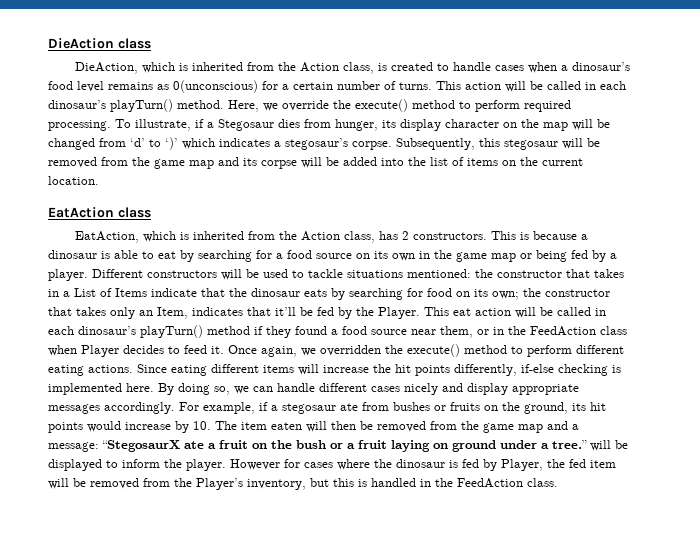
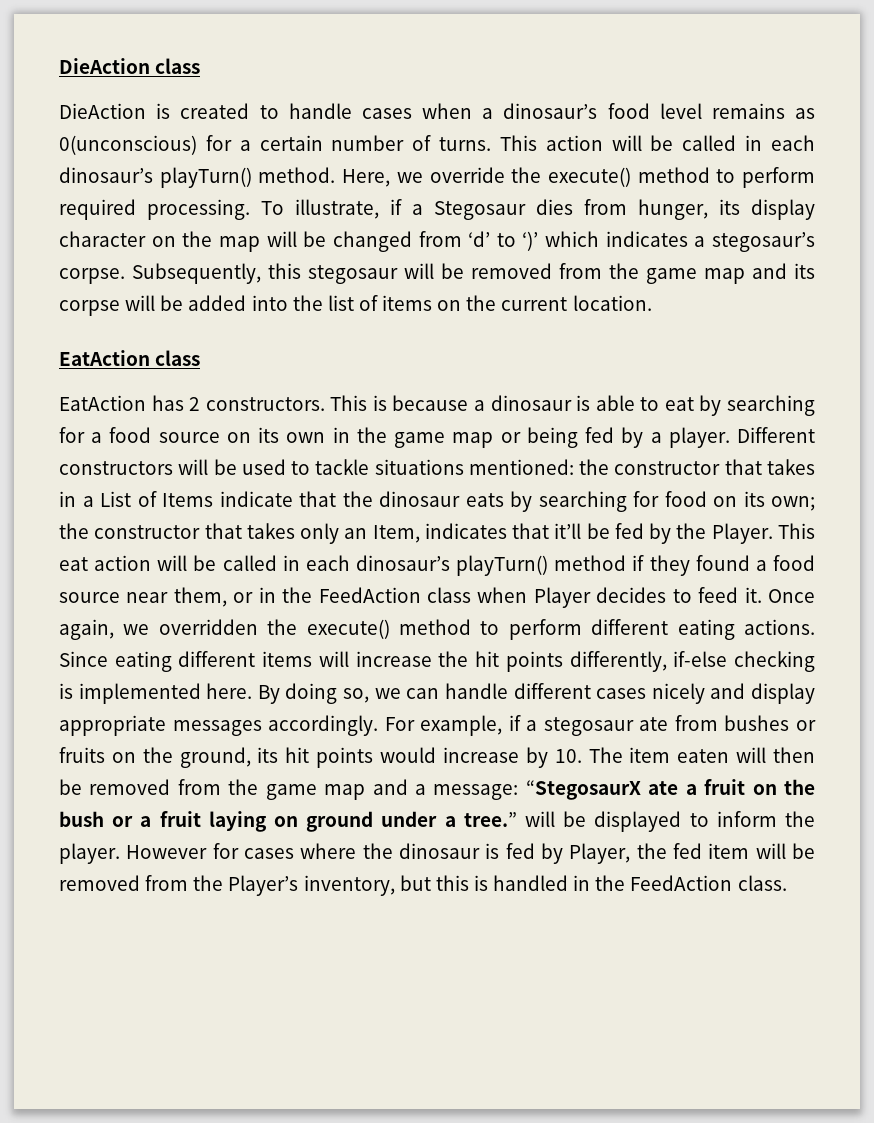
[75,62,375,74] DieAction, which is inherited from the Action class, -> [59,103,146,119] DieAction
[75,231,376,243] EatAction, which is inherited from the Action class, -> [59,395,146,411] EatAction

